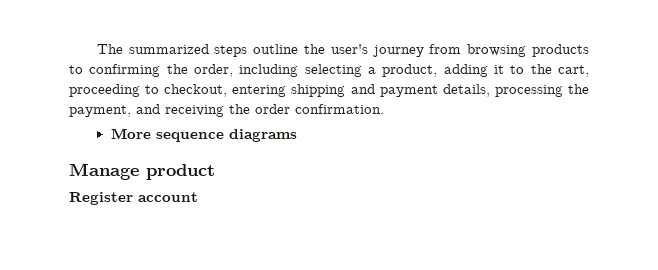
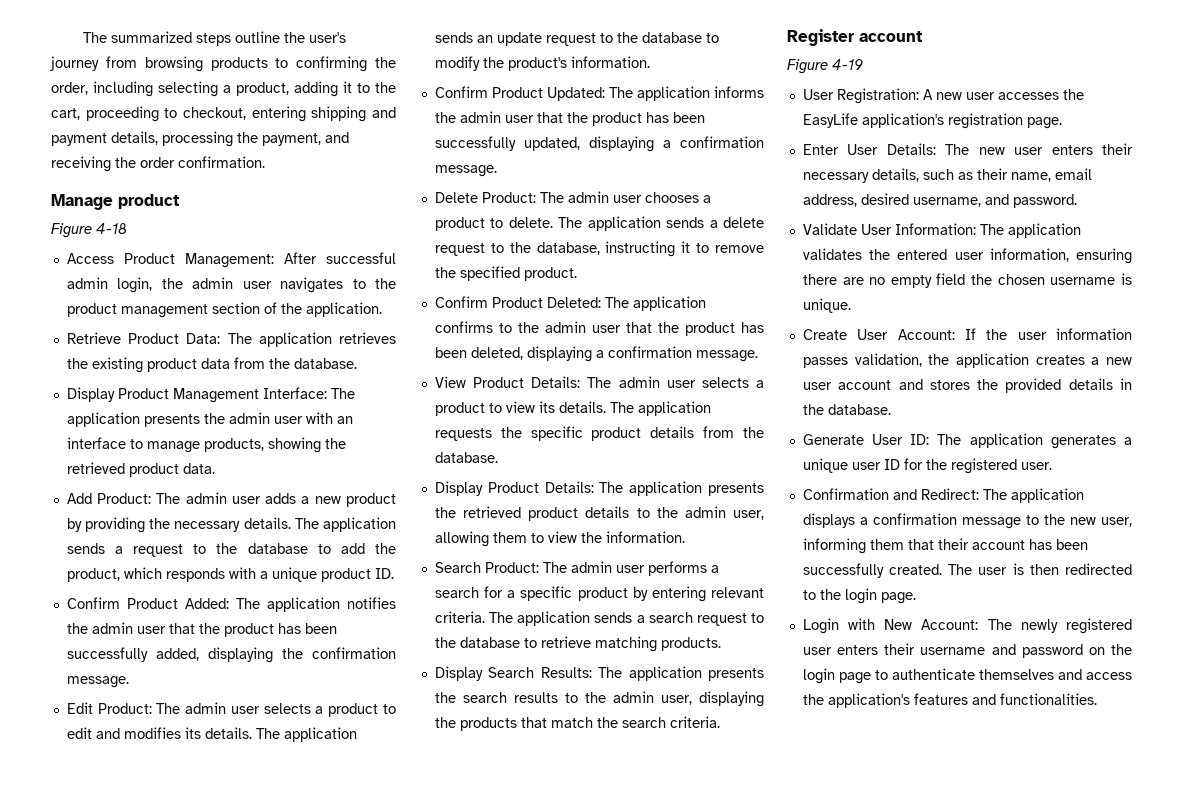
[110,128,297,142] // More sequence diagrams -> (265, 162) none
[69,192,198,205] Register account -> [51,223,127,238] [66,252,396,268] [66,277,396,293] [66,302,382,318] [66,332,397,347] [66,357,357,373] [66,387,355,403] [66,412,353,427] [66,437,346,453] [66,462,215,477] [66,492,396,507] [66,517,397,533] [66,543,397,557] [66,567,394,582] [66,597,396,612] [66,622,337,637] [66,647,396,663] [66,676,129,688] [66,702,397,717] [66,727,357,742] [434,32,719,46] [434,56,650,71] [434,86,764,101] [434,111,705,126] [434,136,764,152] [434,165,497,177] [434,191,711,203] [434,216,764,231] [434,241,764,257] [434,266,577,281] [434,296,706,311] [434,321,764,336] [434,346,758,362] [434,376,764,388] [434,401,711,416] [434,426,764,441] [434,452,498,463] [434,481,764,496] [434,506,764,521] [434,531,685,547] [434,561,719,576] [434,586,764,602] [434,611,764,626] [434,636,721,652] [434,666,764,681] [434,691,764,707] [434,716,720,731] [787,29,923,46] [787,59,863,74] [802,88,1084,104] [802,113,1062,129] [802,143,1133,155] [802,168,1092,183] [802,193,1077,208] [802,223,1081,238] [802,248,1132,264] [802,273,1132,288] [802,298,851,313] [802,328,1132,340] [802,353,1132,368] [802,378,1132,393] [802,404,891,415] [802,433,1132,449] [802,458,1052,474] [802,488,1084,503] [802,513,1132,529] [802,538,1088,554] [802,563,1132,578] [802,588,916,604] [802,618,1132,634] [802,643,1132,658] [802,668,1132,684] [802,693,1097,708] Figure 4-18 // Access Product Management: After successful admin login, the admin user navigates to the product management section of the application. // Retrieve Product Data: The application retrieves the existing product data from the database. // Display Product Management Interface: The application presents the admin user with an interface to manage products, showing the retrieved product data. // Add Product: The admin user adds a new product by providing the necessary details. The application sends a request to the database to add the product, which responds with a unique product ID. // Confirm Product Added: The application notifies the admin user that the product has been successfully added, displaying the confirmation message. // Edit Product: The admin user selects a product to edit and modifies its details. The application sends an update request to the database to modify the product's information. // Confirm Product Updated: The application informs the admin user that the product has been successfully updated, displaying a confirmation message. // Delete Product: The admin user chooses a product to delete. The application sends a delete request to the database, instructing it to remove the specified product. // Confirm Product Deleted: The application confirms to the admin user that the product has been deleted, displaying a confirmation message. // View Product Details: The admin user selects a product to view its details. The application requests the specific product details from the database. // Display Product Details: The application presents the retrieved product details to the admin user, allowing them to view the information. // Search Product: The admin user performs a search for a specific product by entering relevant criteria. The application sends a search request to the database to retrieve matching products. // Display Search Results: The application presents the search results to the admin user, displaying the products that match the search criteria. // Register account // Figure 4-19 // User Registration: A new user accesses the EasyLife application's registration page. // Enter User Details: The new user enters their necessary details, such as their name, email address, desired username, and password. // Validate User Information: The application validates the entered user information, ensuring there are no empty field the chosen username is unique. // Create User Account: If the user information passes validation, the application creates a new user account and stores the provided details in the database. // Generate User ID: The application generates a unique user ID for the registered user. // Confirmation and Redirect: The application displays a confirmation message to the new user, informing them that their account has been successfully created. The user is then redirected to the login page. // Login with New Account: The newly registered user enters their username and password on the login page to authenticate themselves and access the application's features and functionalities.

